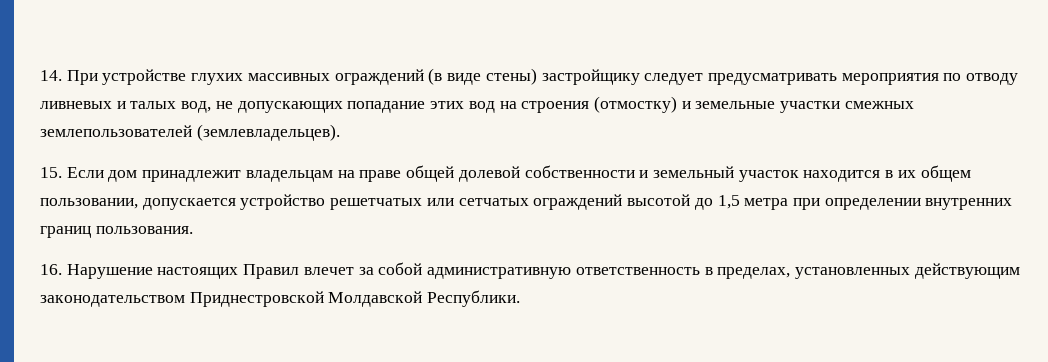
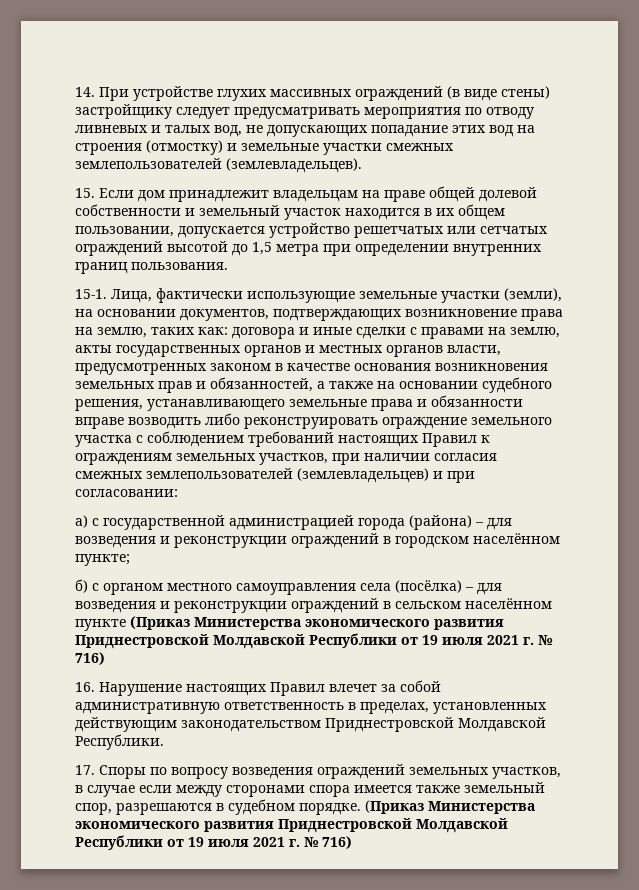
(193, 230) none -> [75,288,562,303] [75,309,563,321] [75,327,560,339] [75,345,501,357] [75,363,548,375] [75,377,552,393] [75,395,523,411] [75,413,552,429] [75,431,490,447] [75,453,497,465] [75,468,475,483] [75,489,178,497] [75,515,512,530] [75,533,560,548] [75,554,130,566] [75,579,502,595] [75,598,552,613] [75,616,504,631] [75,633,553,649] [75,652,105,665] // 15-1. Лица, фактически использующие земельные участки (земли), на основании документов, подтверждающих возникновение права на землю, таких как: договора и иные сделки с правами на землю, акты государственных органов и местных органов власти, предусмотренных законом в качестве основания возникновения земельных прав и обязанностей, а также на основании судебного решения, устанавливающего земельные права и обязанности вправе возводить либо реконструировать ограждение земельного участка с соблюдением требований настоящих Правил к ограждениям земельных участков, при наличии согласия смежных землепользователей (землевладельцев) и при согласовании: // а) с государственной администрацией города (района) – для возведения и реконструкции ограждений в городском населённом пункте; // б) с органом местного самоуправления села (посёлка) – для возведения и реконструкции ограждений в сельском населённом пункте (Приказ Министерства экономического развития Приднестровской Молдавской Республики от 19 июля 2021 г. № 716)
(521, 298) none -> [75,764,561,779] [75,782,545,797] [75,799,535,815] [75,818,508,833] [75,835,352,850] // 17. Споры по вопросу возведения ограждений земельных участков, в случае если между сторонами спора имеется также земельный спор, разрешаются в судебном порядке. (Приказ Министерства экономического развития Приднестровской Молдавской Республики от 19 июля 2021 г. № 716)

